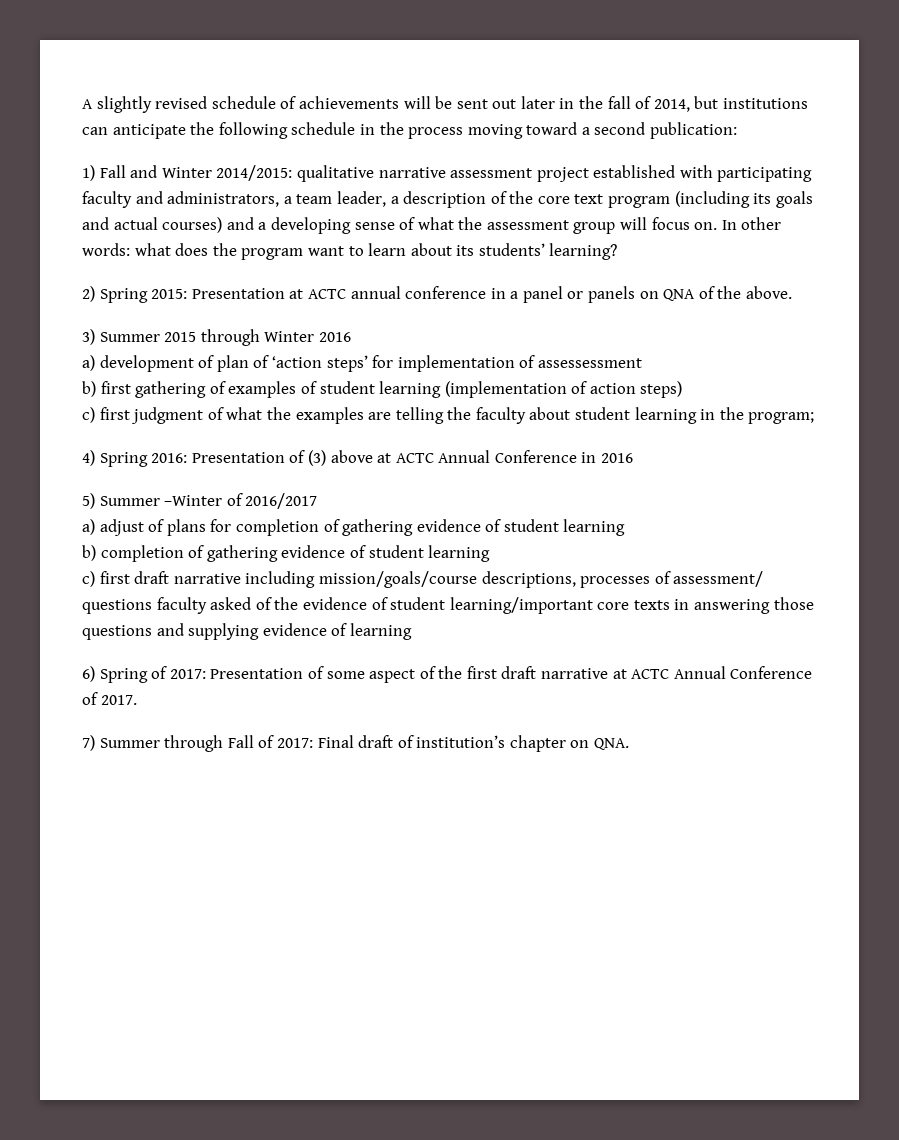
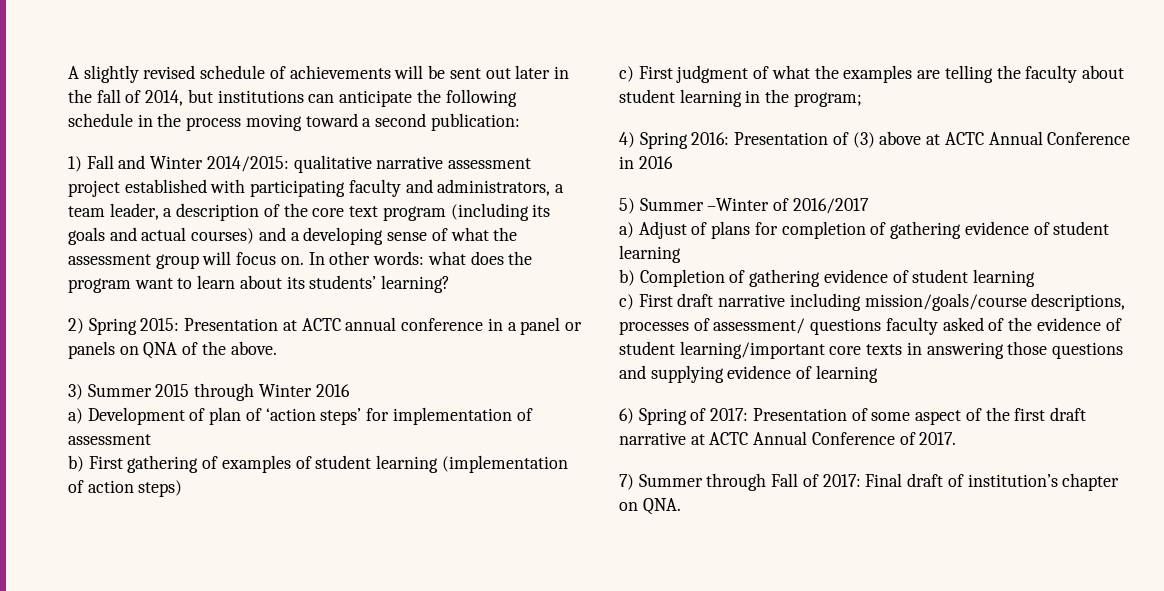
[99,355,194,372] development -> [87,407,185,425] Development
[537,358,642,368] [82,381,131,397] assessessment // b) first -> [68,434,151,445] [68,455,123,472] assessment // b) First
[99,407,130,420] first -> [638,66,673,79] First
[99,519,144,536] adjust -> [638,221,687,239] Adjust
[100,545,184,562] completion -> [639,269,725,287] Completion
[99,571,130,584] first -> [638,294,673,307] First

